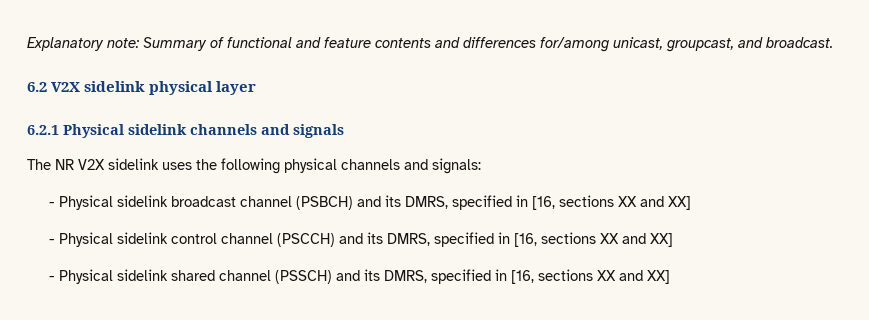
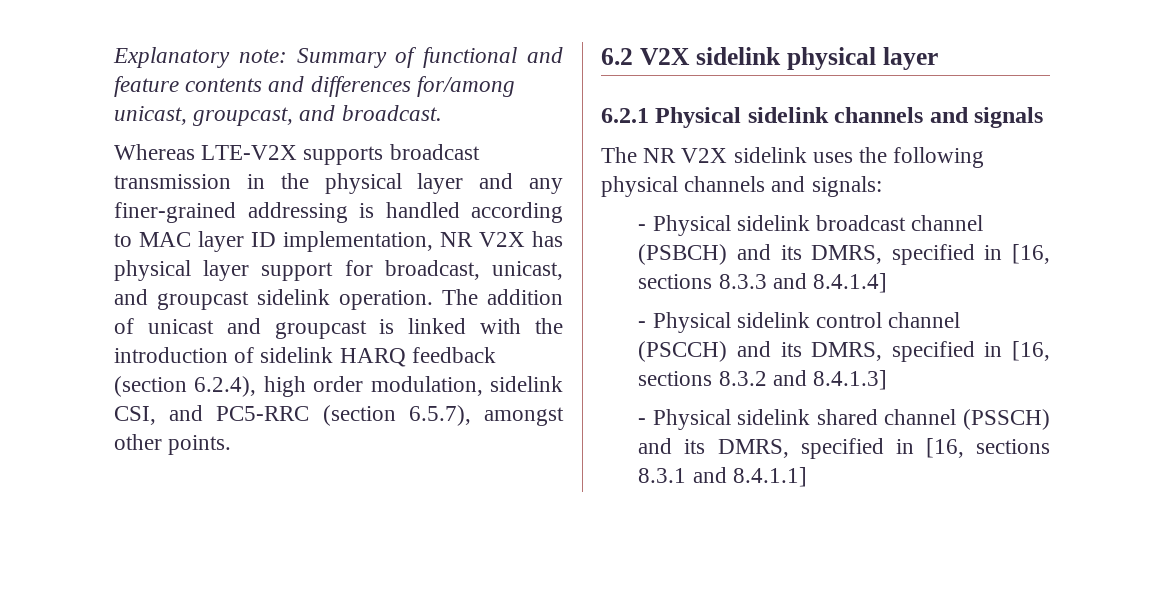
(833, 42) none -> [114,144,480,165] [114,173,563,194] [114,202,563,223] [114,231,563,252] [114,260,563,281] [114,289,563,310] [114,318,563,339] [114,347,496,367] [114,376,563,397] [114,405,564,426] [114,434,232,455] // Whereas LTE-V2X supports broadcast transmission in the physical layer and any finer-grained addressing is handled according to MAC layer ID implementation, NR V2X has physical layer support for broadcast, unicast, and groupcast sidelink operation. The addition of unicast and groupcast is linked with the introduction of sidelink HARQ feedback (section 6.2.4), high order modulation, sidelink CSI, and PC5-RRC (section 6.5.7), amongst other points.
[618,196,692,210] XX and XX] -> [718,273,888,293] 8.3.3 and 8.4.1.4]
[600,233,674,247] XX and XX] -> [718,370,888,390] 8.3.2 and 8.4.1.3]
[597,270,671,284] XX and XX] -> [638,467,807,487] 8.3.1 and 8.4.1.1]

